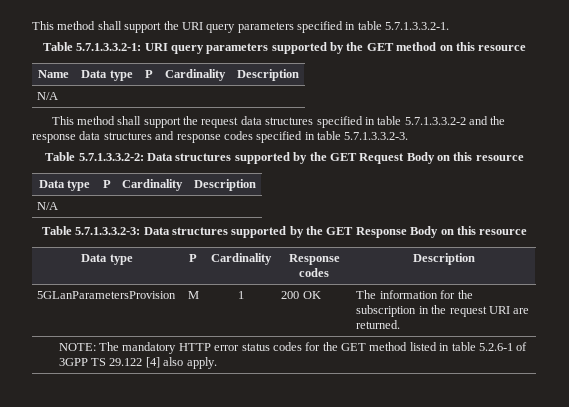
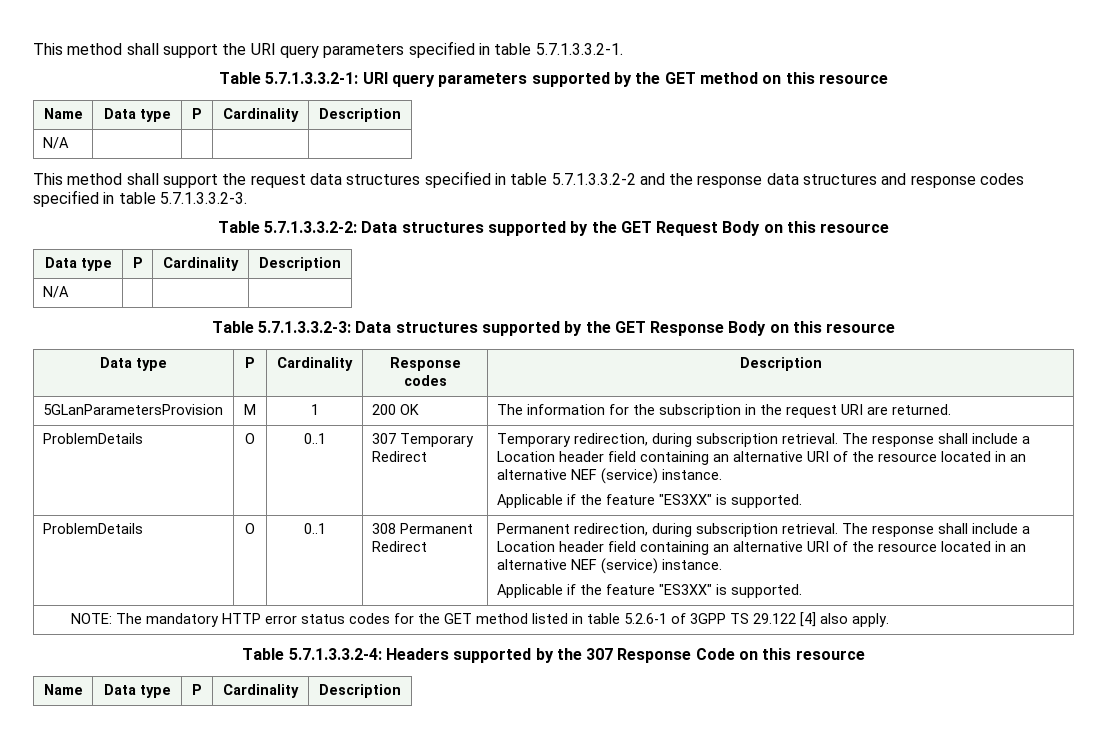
(401, 324) none -> [42,433,143,444] [245,433,255,444] [303,433,326,444] [371,433,474,447] [371,451,427,462] [496,433,1030,447] [496,451,1026,465] [496,468,722,484] [496,494,802,508] [42,523,143,534] [245,523,255,534] [303,523,326,534] [371,523,473,534] [371,541,427,552] [496,523,1030,537] [496,541,1026,555] [496,558,722,574] [496,584,802,598] // ProblemDetails | O | 0..1 | 307 Temporary Redirect | Temporary redirection, during subscription retrieval. The response shall include a Location header field containing an alternative URI of the resource located in an alternative NEF (service) instance. // Applicable if the feature "ES3XX" is supported. // ProblemDetails | O | 0..1 | 308 Permanent Redirect | Permanent redirection, during subscription retrieval. The response shall include a Location header field containing an alternative URI of the resource located in an alternative NEF (service) instance. // Applicable if the feature "ES3XX" is supported.
(217, 363) none -> [242,648,865,663] [43,684,83,695] [103,684,171,698] [192,684,202,695] [223,684,299,698] [319,684,401,698] // Table 5.7.1.3.3.2-4: Headers supported by the 307 Response Code on this resource // Name | Data type | P | Cardinality | Description

